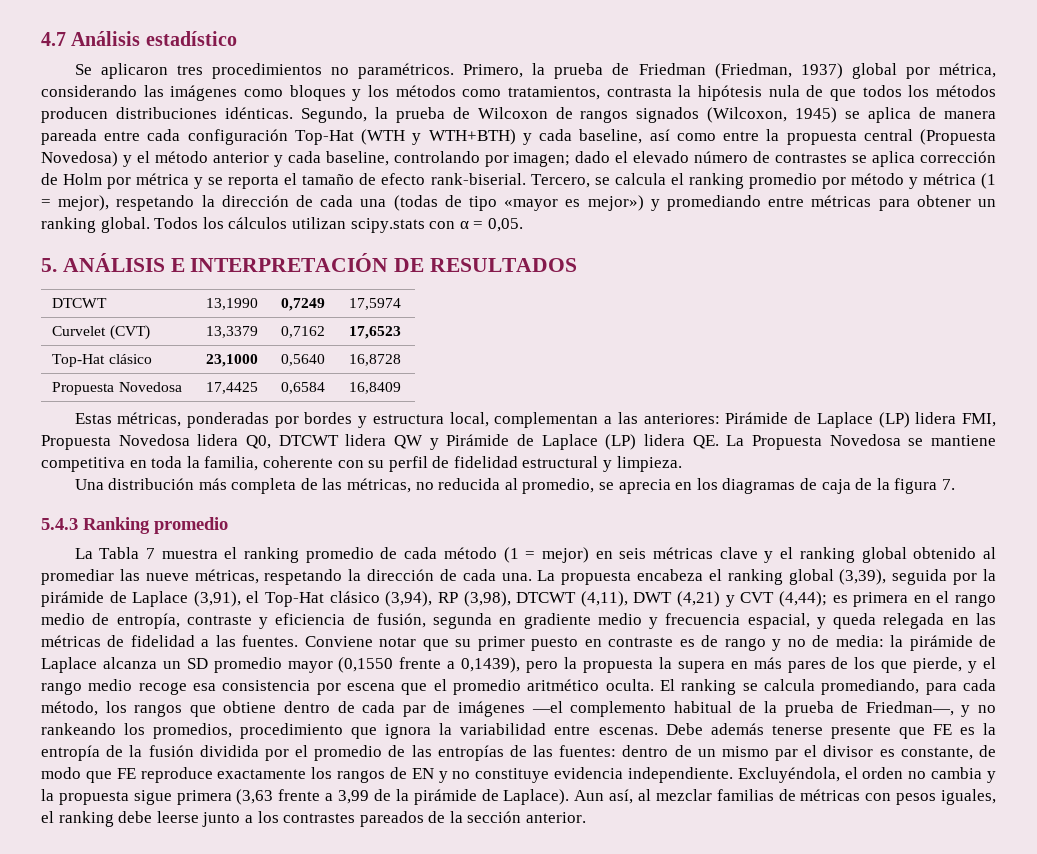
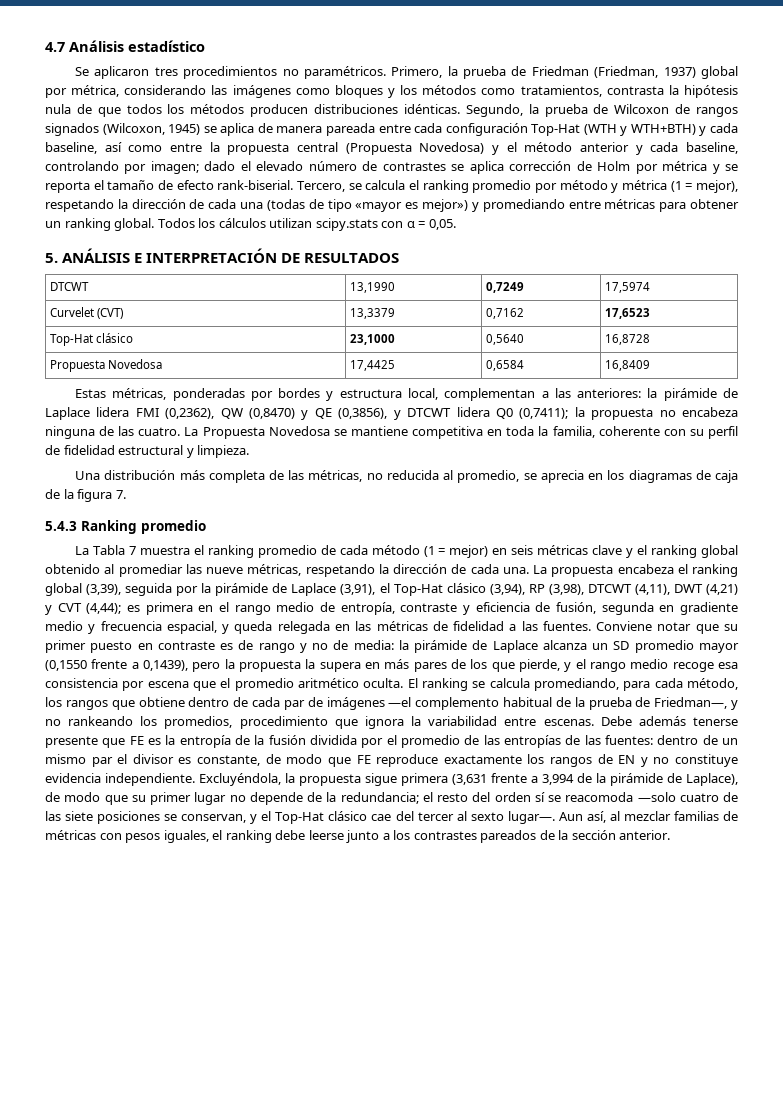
[725,412,996,428] [41,434,719,450] Pirámide de Laplace (LP) lidera FMI, Propuesta Novedosa lidera Q0, DTCWT lidera QW y Pirámide de Laplace (LP) lidera QE. -> [647,388,739,401] [45,407,738,420] [45,426,181,439] la pirámide de Laplace lidera FMI (0,2362), QW (0,8470) y QE (0,3856), y DTCWT lidera Q0 (0,7411); la propuesta no encabeza ninguna de las cuatro.
[844,767,997,783] el orden no cambia y -> (281, 779) none
[236,789,370,805] (3,63 frente a 3,99 -> [452,773,574,785] (3,631 frente a 3,994
[503,789,570,805] Laplace). -> [686,773,738,786] [45,792,738,805] [45,811,555,824] Laplace), de modo que su primer lugar no depende de la redundancia; el resto del orden sí se reacomoda —solo cuatro de las siete posiciones se conservan, y el Top-Hat clásico cae del tercer al sexto lugar—.

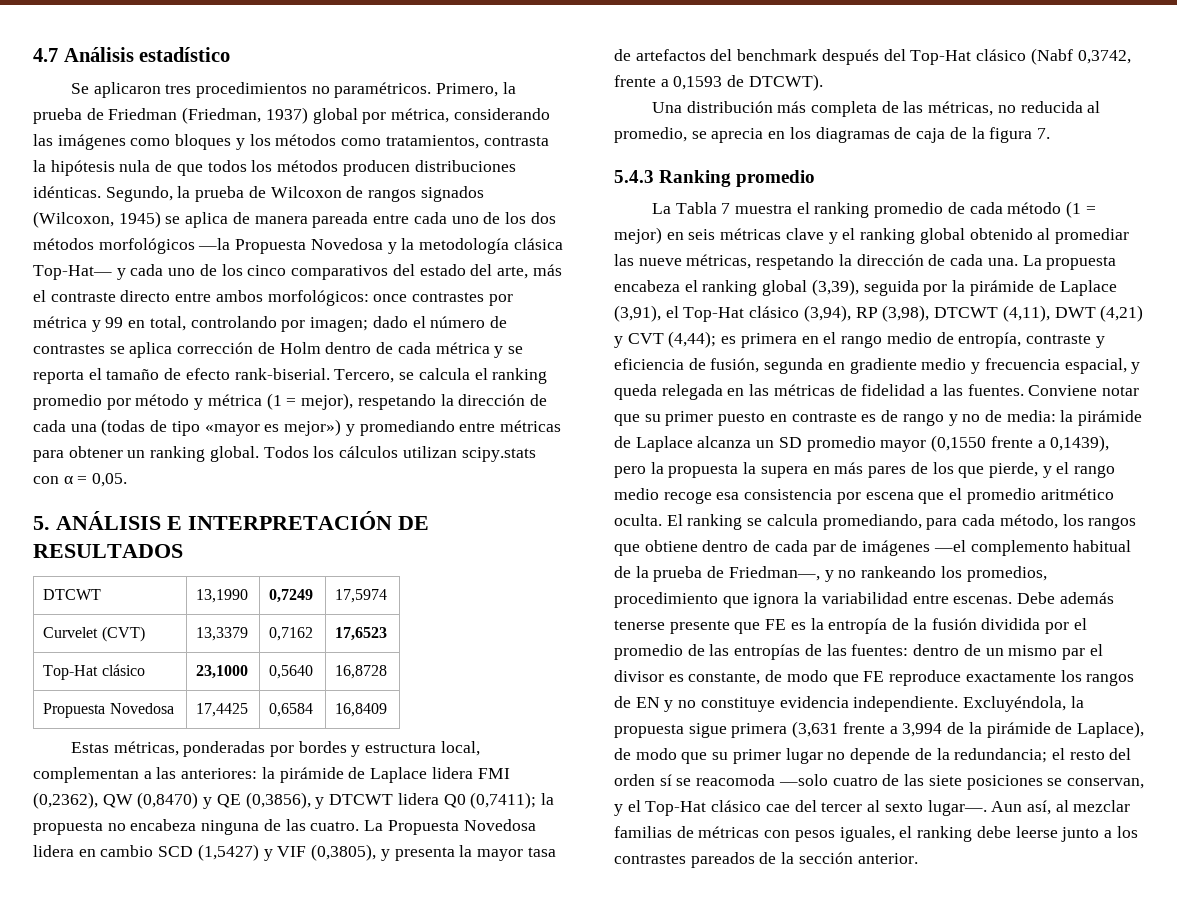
[445,123,738,136] [45,142,738,155] configuración Top-Hat (WTH y WTH+BTH) y cada baseline, así como entre la propuesta central (Propuesta Novedosa) y el método anterior y cada baseline, -> [451,212,556,224] [33,238,563,254] [33,264,562,280] [33,290,513,306] [33,316,186,332] uno de los dos métodos morfológicos —la Propuesta Novedosa y la metodología clásica Top-Hat— y cada uno de los cinco comparativos del estado del arte, más el contraste directo entre ambos morfológicos: once contrastes por métrica y 99 en total,
[256,161,304,171] elevado -> (426, 322) none
[635,164,658,174] por -> [325,342,431,354] dentro de cada
[333,426,738,439] [45,445,250,458] se mantiene competitiva en toda la familia, coherente con su perfil de fidelidad estructural y limpieza. -> [33,844,556,861] [614,48,1131,65] [614,74,823,91] lidera en cambio SCD (1,5427) y VIF (0,3805), y presenta la mayor tasa de artefactos del benchmark después del Top-Hat clásico (Nabf 0,3742, frente a 0,1593 de DTCWT).

